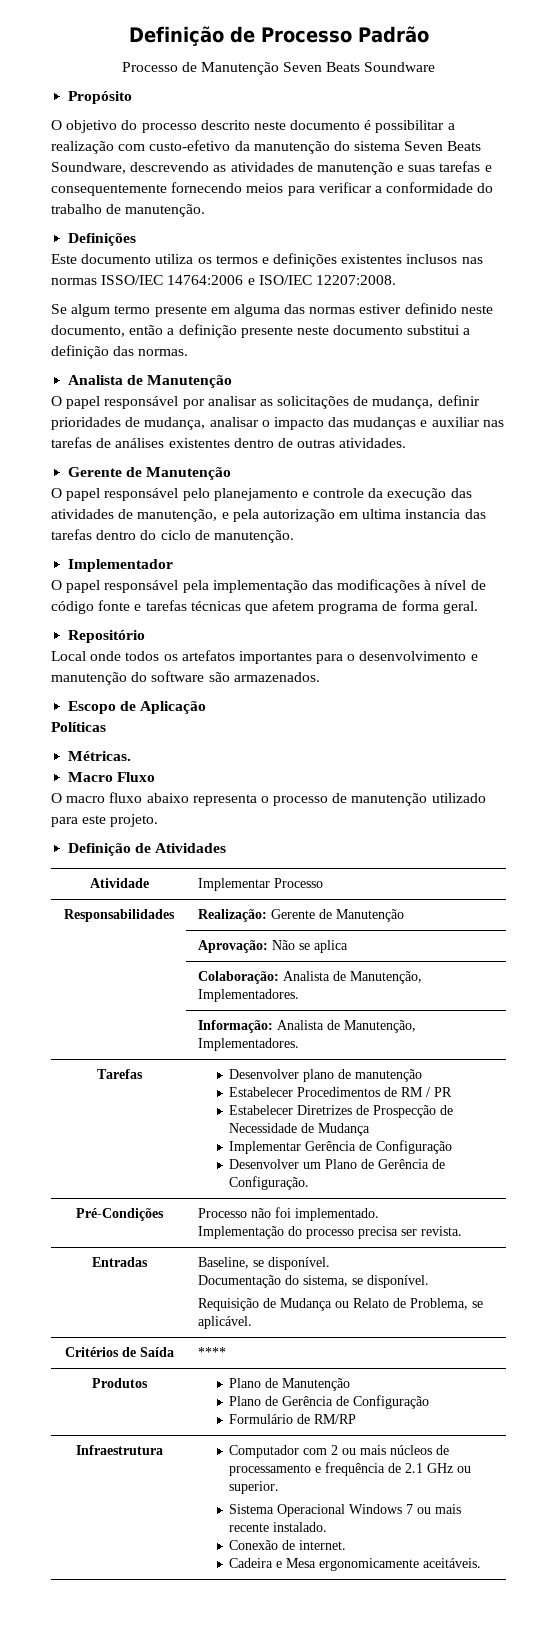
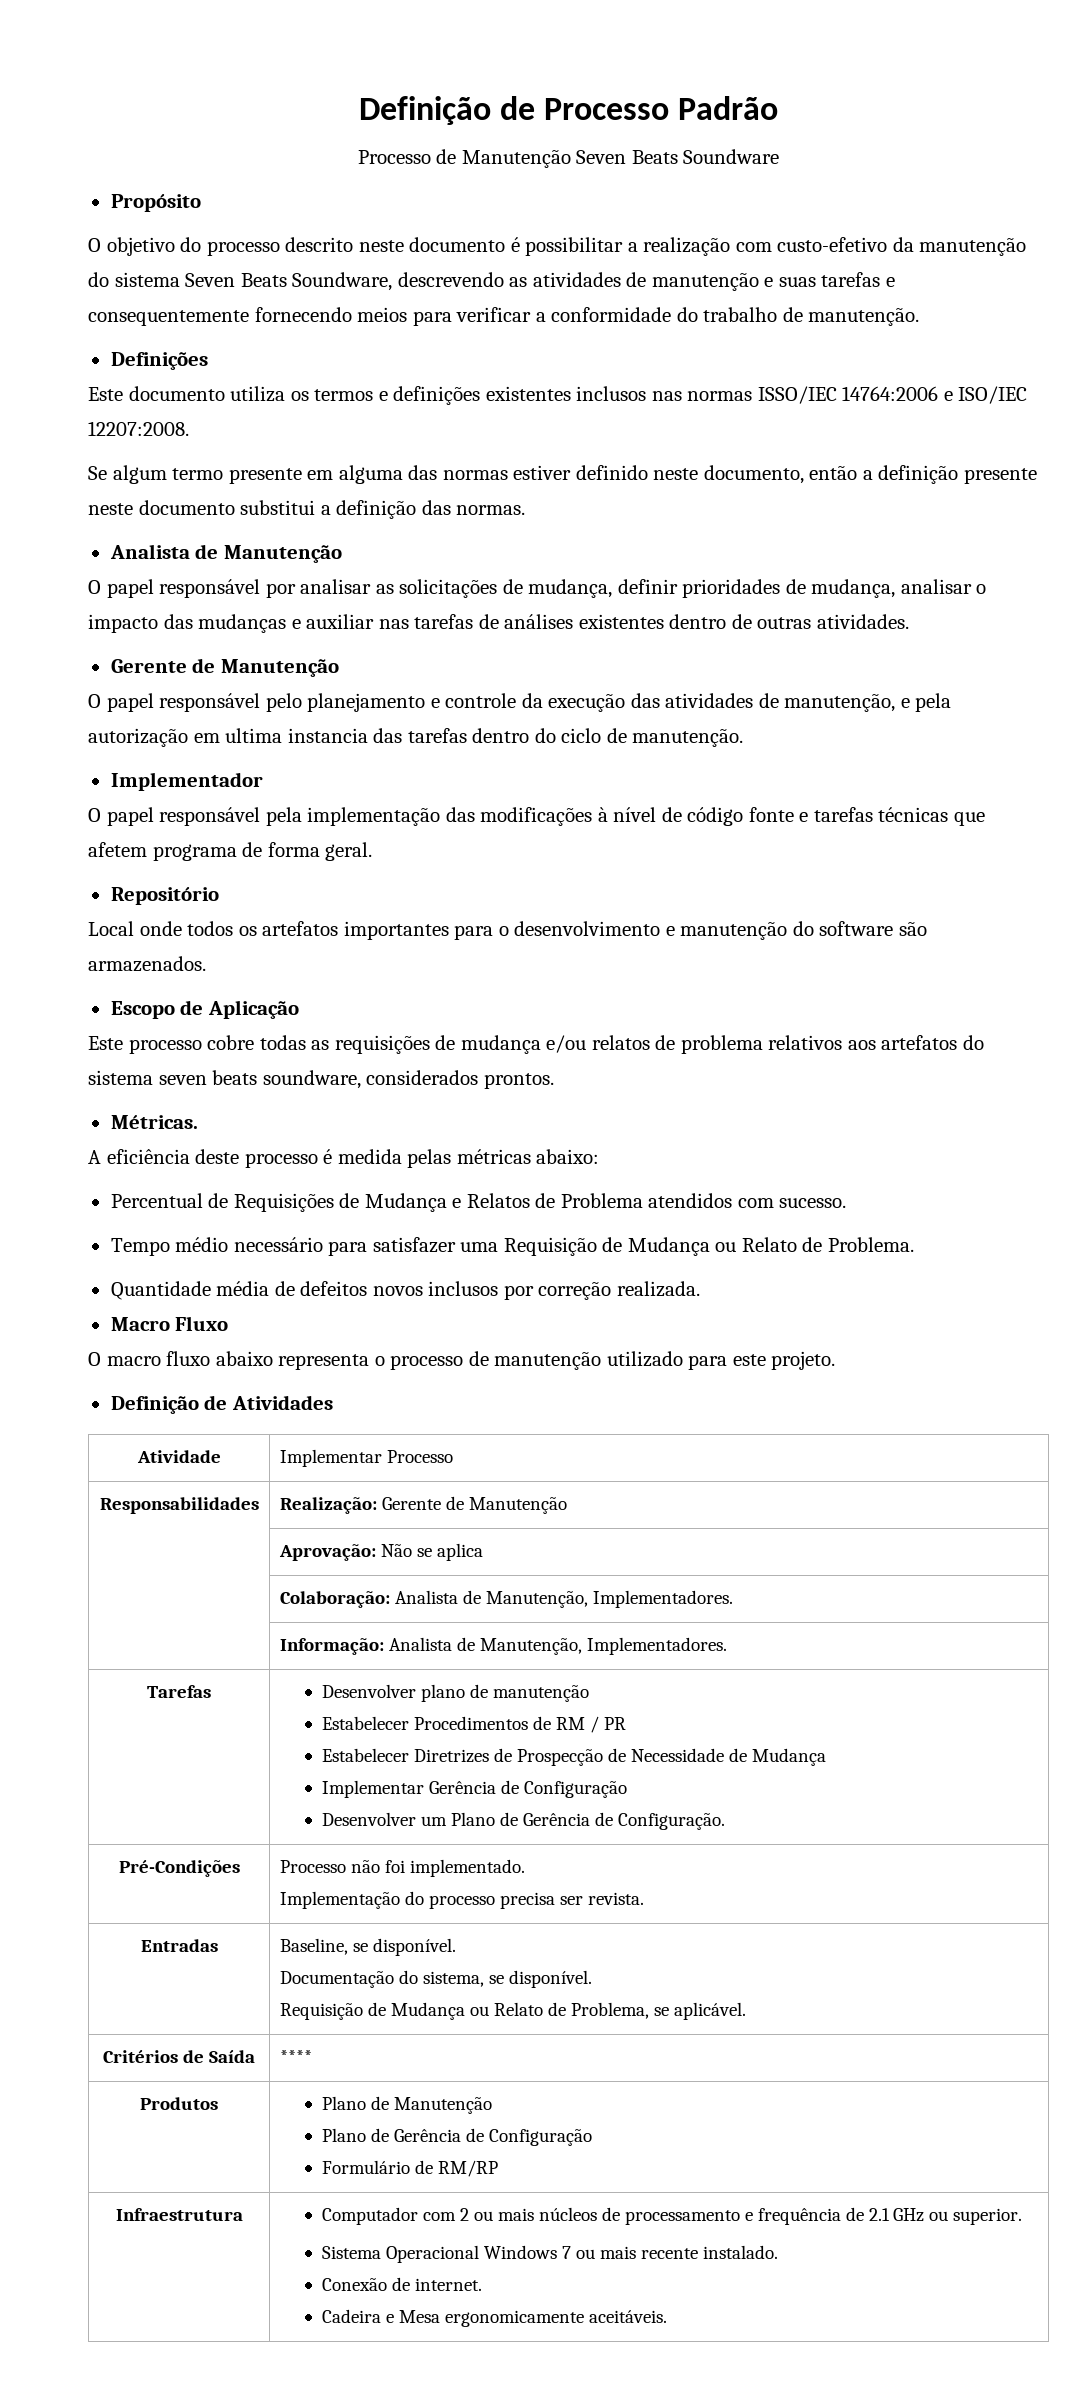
[51,722,106,732] [68,751,132,761] Políticas // Métricas. -> [88,1035,985,1054] [88,1070,554,1089] [110,1115,198,1129] [88,1149,600,1168] [110,1193,847,1212] [110,1237,914,1256] [110,1281,700,1300] Este processo cobre todas as requisições de mudança e/ou relatos de problema relativos aos artefatos do sistema seven beats soundware, considerados prontos. // Métricas. // A eficiência deste processo é medida pelas métricas abaixo: // Percentual de Requisições de Mudança e Relatos de Problema atendidos com sucesso. // Tempo médio necessário para satisfazer uma Requisição de Mudança ou Relato de Problema. // Quantidade média de defeitos novos inclusos por correção realizada.

